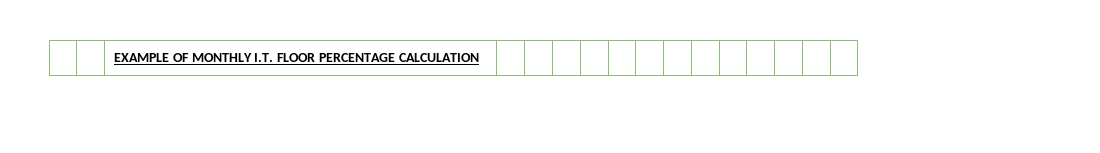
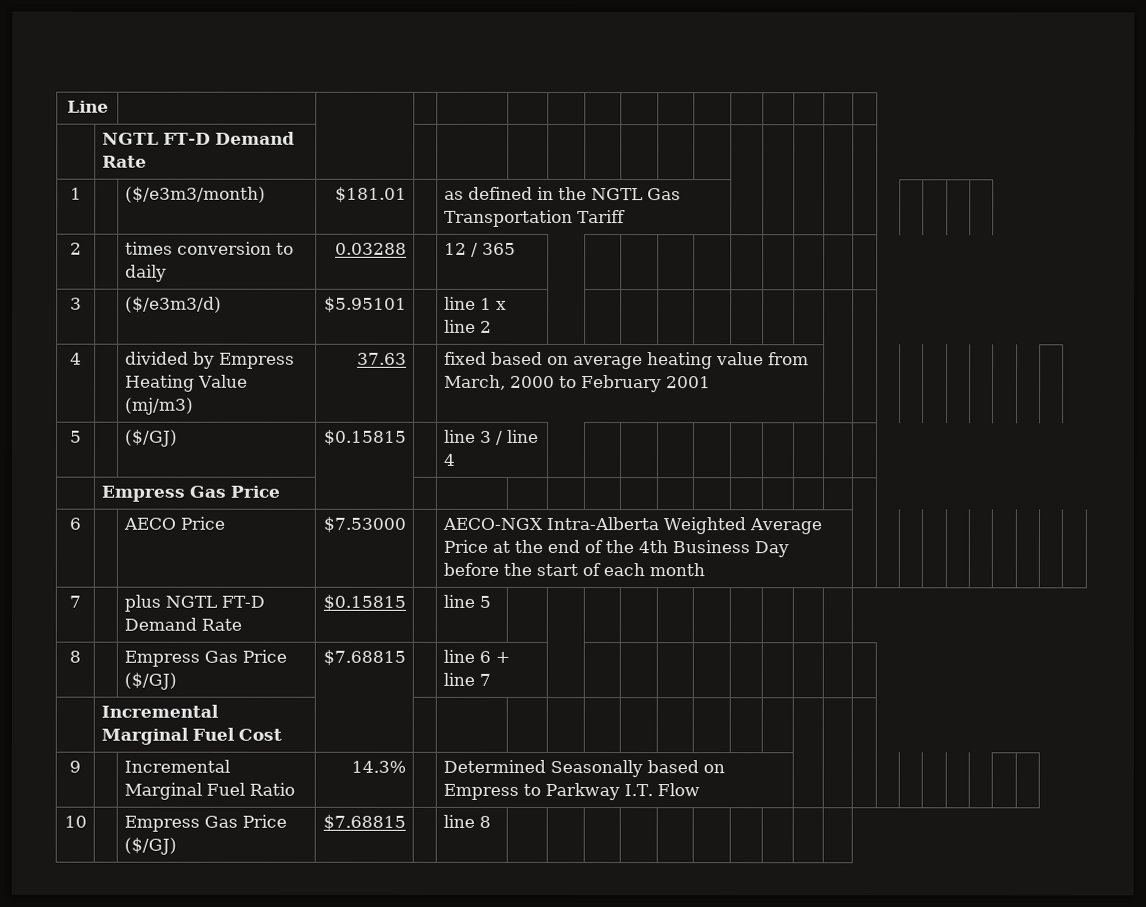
[114,53,479,62] | | EXAMPLE OF MONTHLY I.T. FLOOR PERCENTAGE CALCULATION | | | -> [66,100,109,113] [101,131,295,145] [101,155,147,168] [70,187,82,200] [124,186,266,203] [335,186,408,203] [443,186,681,201] [443,209,626,227] [70,242,82,255] [124,241,294,255] [124,264,167,282] [335,242,408,255] [443,242,516,257] [70,297,82,310] [124,296,222,313] [324,296,408,313] [443,296,507,310] [443,319,492,333] [70,352,82,365] [124,351,295,369] [124,374,248,392] [124,397,194,415] [357,352,408,365] [443,351,809,370] [443,374,711,393] [70,430,82,443] [124,429,178,447] [324,429,408,446] [443,429,539,445] [442,453,455,466] [100,485,280,502] [69,517,81,530] [122,516,225,530] [323,516,407,533] [441,516,822,535] [442,539,789,558] [442,562,705,577] [69,595,81,608] [123,594,265,612] [123,617,242,631] [323,594,407,611] [442,594,491,608] [69,650,81,663] [123,649,287,667] [123,672,177,690] [323,649,407,666] [442,649,510,663] [442,672,491,686] [100,704,219,718] [100,727,282,745] [69,760,81,773] [123,759,230,773] [123,782,295,800] [351,760,407,773] [442,759,725,778] [442,782,700,801] [63,815,87,828] [123,814,287,832] [123,837,177,855] [323,814,407,831] [442,814,491,828] Line | | | | | | | | | | | | | | | // | NGTL FT-D Demand Rate | | | | | | | | | | | | | | // 1 | | ($/e3m3/month) | $181.01 | | as defined in the NGTL Gas Transportation Tariff | | | | | | | | | | // 2 | | times conversion to daily | 0.03288 | | 12 / 365 | | | | | | | | | | // 3 | | ($/e3m3/d) | $5.95101 | | line 1 x line 2 | | | | | | | | | | // 4 | | divided by Empress Heating Value (mj/m3) | 37.63 | | fixed based on average heating value from March, 2000 to February 2001 | | | | | | | | | | // 5 | | ($/GJ) | $0.15815 | | line 3 / line 4 | | | | | | | | | | // | Empress Gas Price | | | | | | | | | | | | | | // 6 | | AECO Price | $7.53000 | | AECO-NGX Intra-Alberta Weighted Average Price at the end of the 4th Business Day before the start of each month | | | | | | | | | | // 7 | | plus NGTL FT-D Demand Rate | $0.15815 | | line 5 | | | | | | | | | | // 8 | | Empress Gas Price ($/GJ) | $7.68815 | | line 6 + line 7 | | | | | | | | | | // | Incremental Marginal Fuel Cost | | | | | | | | | | | | | | // 9 | | Incremental Marginal Fuel Ratio | 14.3% | | Determined Seasonally based on Empress to Parkway I.T. Flow | | | | | | | | | | // 10 | | Empress Gas Price ($/GJ) | $7.68815 | | line 8

